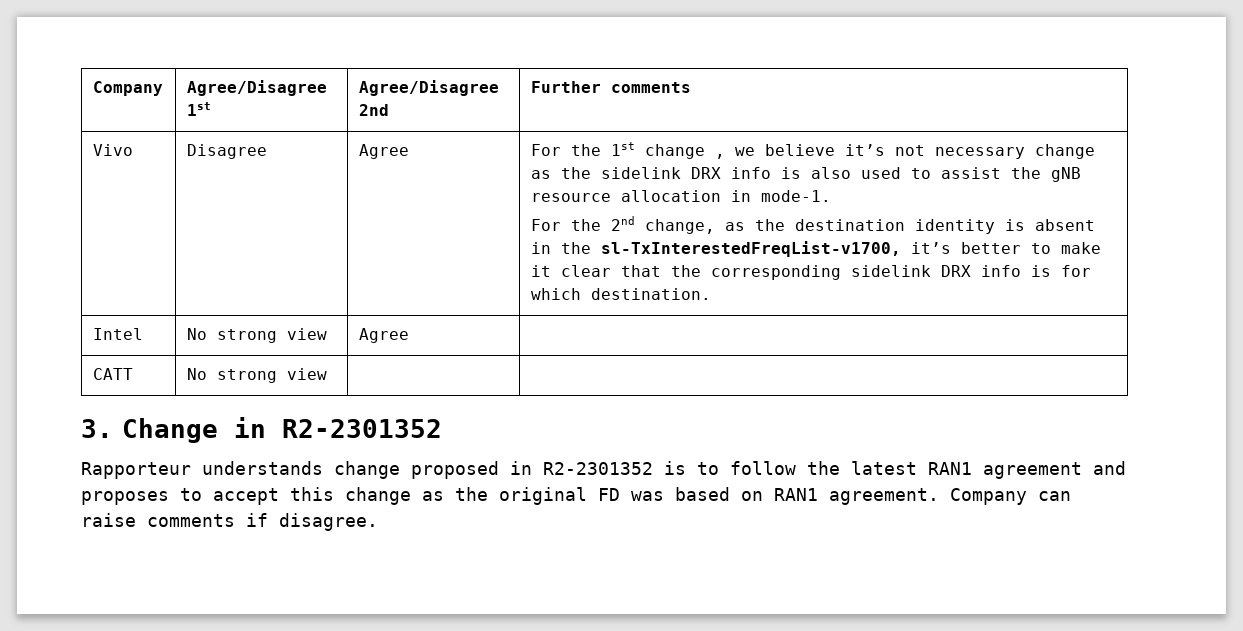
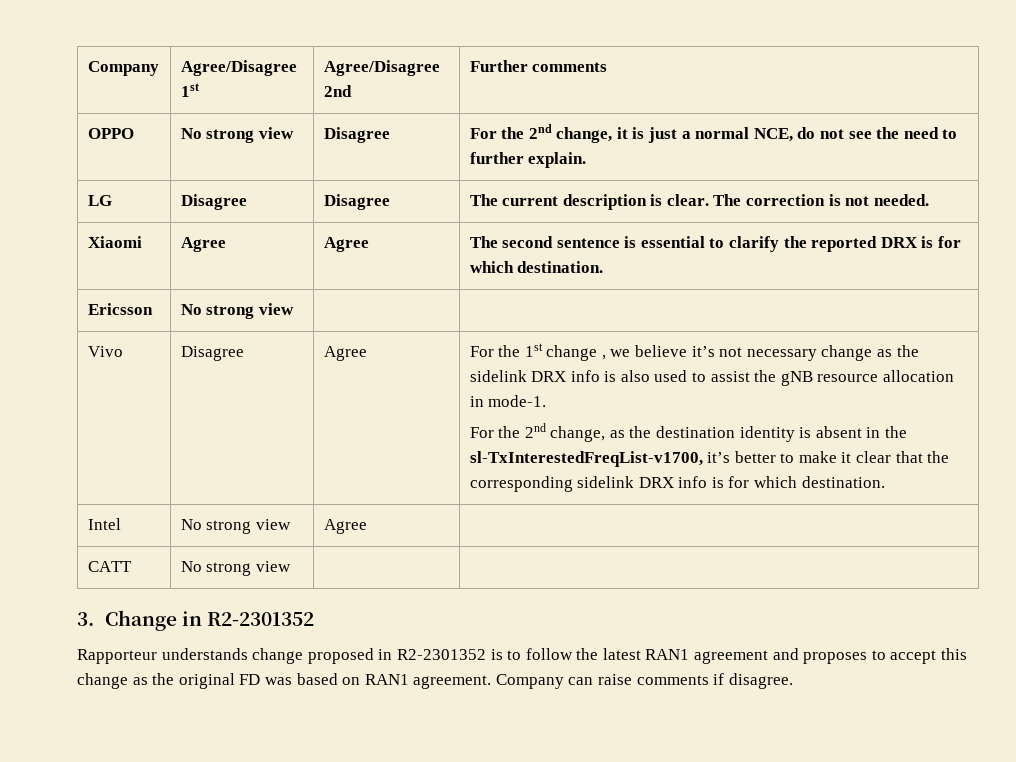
(691, 87) none -> [87,128,134,139] [180,127,294,143] [323,127,390,143] [469,124,958,143] [469,152,587,168] [87,195,112,206] [180,194,247,210] [323,194,390,210] [469,194,929,210] [87,236,142,248] [180,237,226,252] [323,237,369,252] [469,236,961,252] [469,261,604,273] [87,303,153,315] [180,303,294,319] // OPPO | No strong view | Disagree | For the 2nd change, it is just a normal NCE, do not see the need to further explain. // LG | Disagree | Disagree | The current description is clear. The correction is not needed. // Xiaomi | Agree | Agree | The second sentence is essential to clarify the reported DRX is for which destination. // Ericsson | No strong view | |

